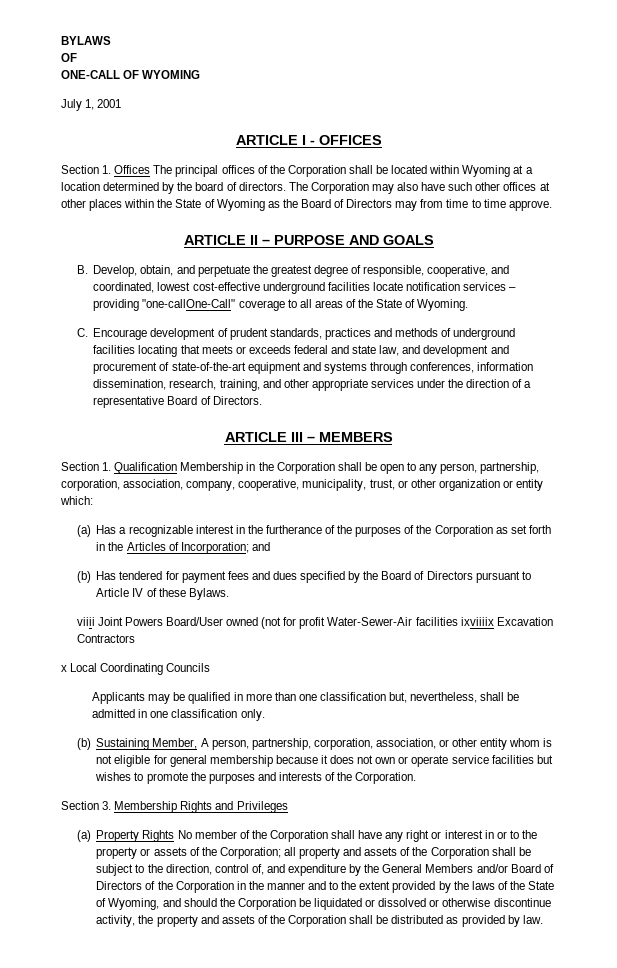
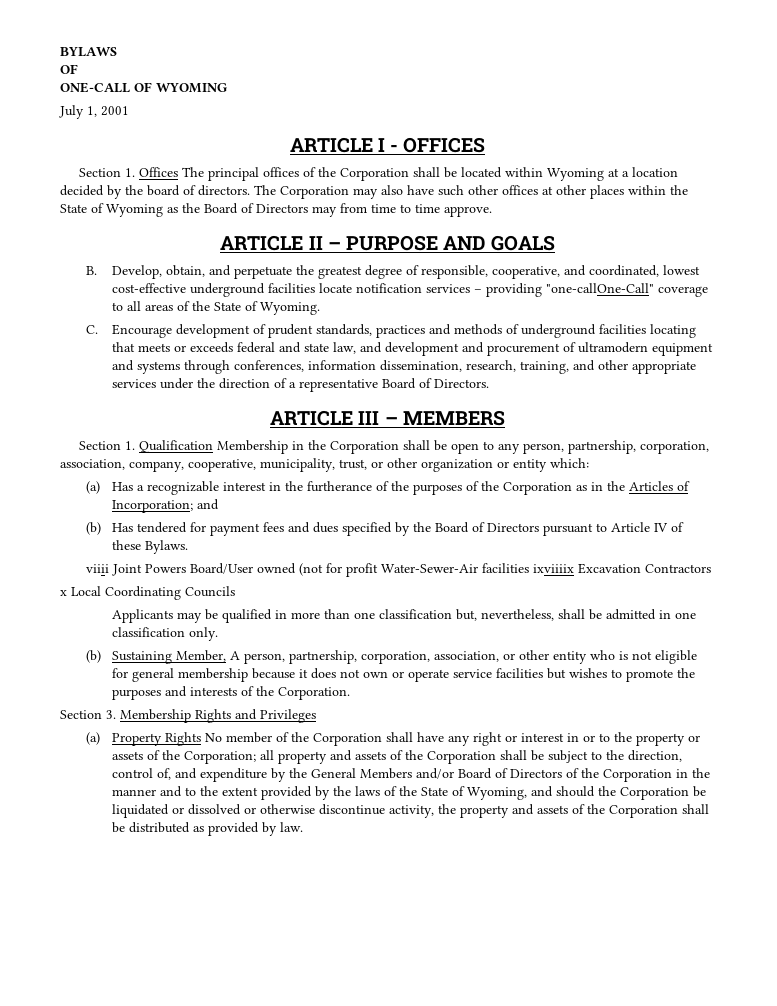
[103,182,160,191] determined -> [60,185,104,196] decided
[171,362,246,371] state-of-the-art -> [578,342,649,353] ultramodern
[510,525,551,534] set forth -> (588, 488) none
[509,738,541,747] whom -> [590,650,616,660] who

